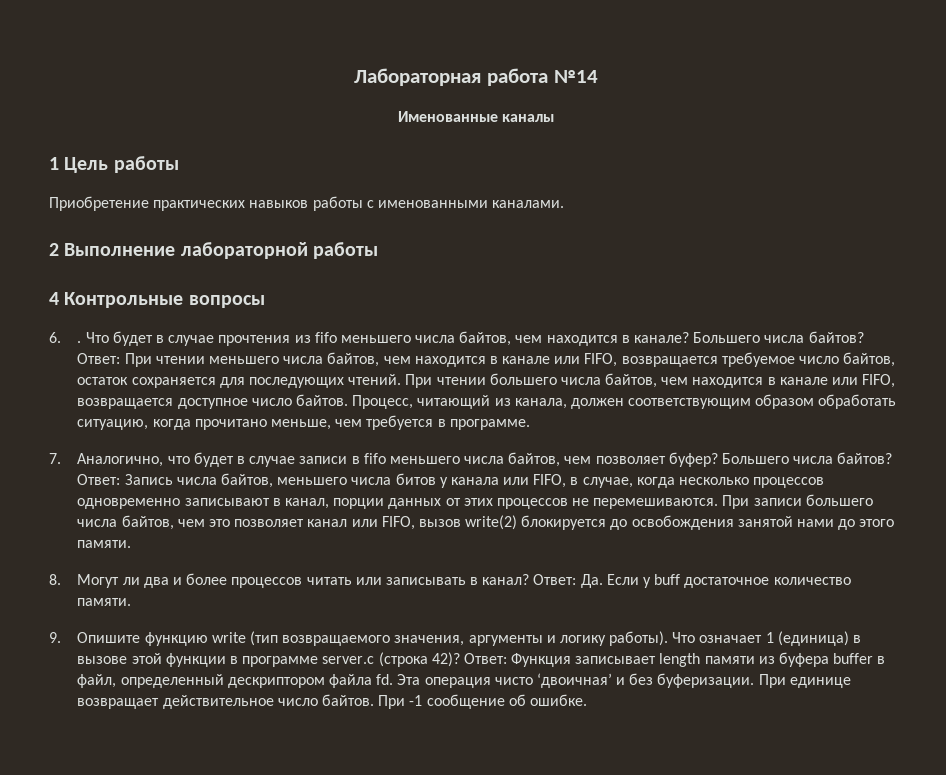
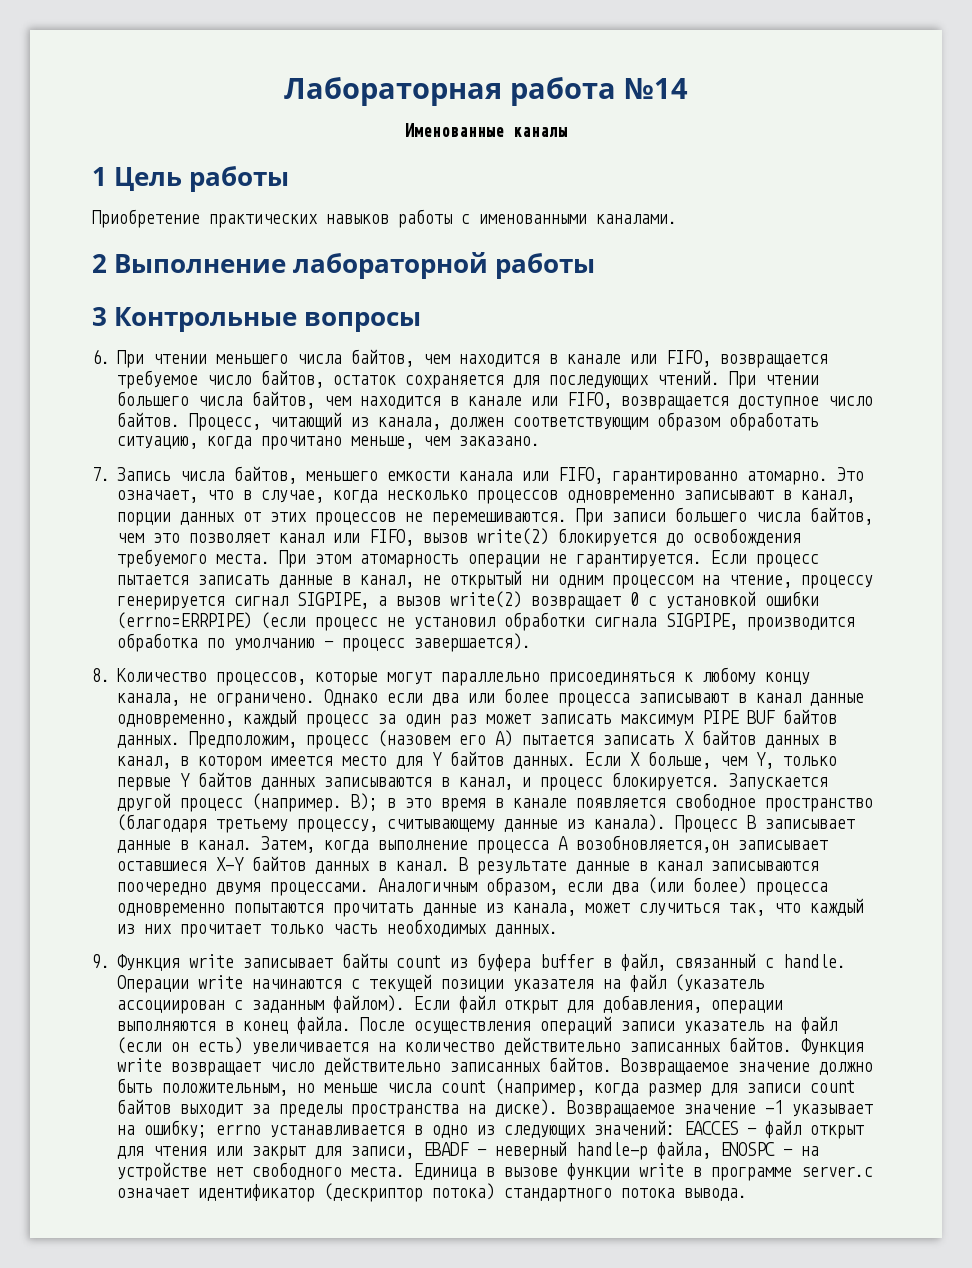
[49,292,59,305] 4 -> [92,307,107,326] 3
[77,331,864,346] [77,353,121,364] . Что будет в случае прочтения из fifo меньшего числа байтов, чем находится в канале? Большего числа байтов? Ответ: -> (110, 356) none
[366,415,530,430] [49,452,893,467] [77,473,567,488] требуется в программе. // 7. Аналогично, что будет в случае записи в fifo меньшего числа байтов, чем позволяет буфер? Большего числа байтов? Ответ: Запись числа байтов, меньшего числа битов у канала или FIFO, -> [459,436,540,446] [92,466,864,485] [117,490,234,503] заказано. // 7. Запись числа байтов, меньшего емкости канала или FIFO, гарантированно атомарно. Это означает, что
[737,516,895,530] [77,540,132,548] [49,573,851,588] [77,598,132,606] [49,631,861,646] [77,652,755,667] занятой нами до этого памяти. // 8. Могут ли два и более процессов читать или записывать в канал? Ответ: Да. Если у buff достаточное количество памяти. // 9. Опишите функцию write (тип возвращаемого значения, аргументы и логику работы). Что означает 1 (единица) в вызове этой функции в программе server.c (строка 42)? Ответ: Функция записывает length памяти -> [117,549,819,568] [117,570,873,589] [117,591,819,610] [117,612,855,631] [117,633,531,652] [92,667,810,686] [117,688,864,707] [117,709,837,728] [117,730,837,749] [117,751,837,770] [117,772,828,791] [117,793,873,812] [117,814,855,833] [117,835,828,854] [117,856,819,875] [117,877,828,896] [117,898,864,917] [117,919,558,938] [92,953,441,971] требуемого места. При этом атомарность операции не гарантируется. Если процесс пытается записать данные в канал, не открытый ни одним процессом на чтение, процессу генерируется сигнал SIGPIPE, а вызов write(2) возвращает 0 с установкой ошибки (errno=ERRPIPE) (если процесс не установил обработки сигнала SIGPIPE, производится обработка по умолчанию − процесс завершается). // 8. Количество процессов, которые могут параллельно присоединяться к любому концу канала, не ограничено. Однако если два или более процесса записывают в канал данные одновременно, каждый процесс за один раз может записать максимум PIPE BUF байтов данных. Предположим, процесс (назовем его А) пытается записать X байтов данных в канал, в котором имеется место для Y байтов данных. Если X больше, чем Y, только первые Y байтов данных записываются в канал, и процесс блокируется. Запускается другой процесс (например. В); в это время в канале появляется свободное пространство (благодаря третьему процессу, считывающему данные из канала). Процесс В записывает данные в канал. Затем, когда выполнение процесса А возобновляется,он записывает оставшиеся X-Y байтов данных в канал. В результате данные в канал записываются поочередно двумя процессами. Аналогичным образом, если два (или более) процесса одновременно попытаются прочитать данные из канала, может случиться так, что каждый из них прочитает только часть необходимых данных. // 9. Функция write записывает байты count
[120,673,851,688] [77,694,587,709] определенный дескриптором файла fd. Эта операция чисто ‘двоичная’ и без буферизации. При единице возвращает действительное число байтов. При -1 сообщение об ошибке. -> [675,953,846,968] [117,974,765,993] [117,995,783,1014] [117,1016,837,1035] [117,1037,864,1055] [117,1057,873,1076] [117,1078,855,1097] [117,1099,873,1118] [117,1120,864,1139] [117,1141,819,1160] [117,1162,873,1181] [117,1183,747,1202] связанный с handle. Операции write начинаются с текущей позиции указателя на файл (указатель ассоциирован с заданным файлом). Если файл открыт для добавления, операции выполняются в конец файла. После осуществления операций записи указатель на файл (если он есть) увеличивается на количество действительно записанных байтов. Функция write возвращает число действительно записанных байтов. Возвращаемое значение должно быть положительным, но меньше числа count (например, когда размер для записи count байтов выходит за пределы пространства на диске). Возвращаемое значение -1 указывает на ошибку; errno устанавливается в одно из следующих значений: EACCES − файл открыт для чтения или закрыт для записи, EBADF − неверный handle-р файла, ENOSPC − на устройстве нет свободного места. Единица в вызове функции write в программе server.c означает идентификатор (дескриптор потока) стандартного потока вывода.

